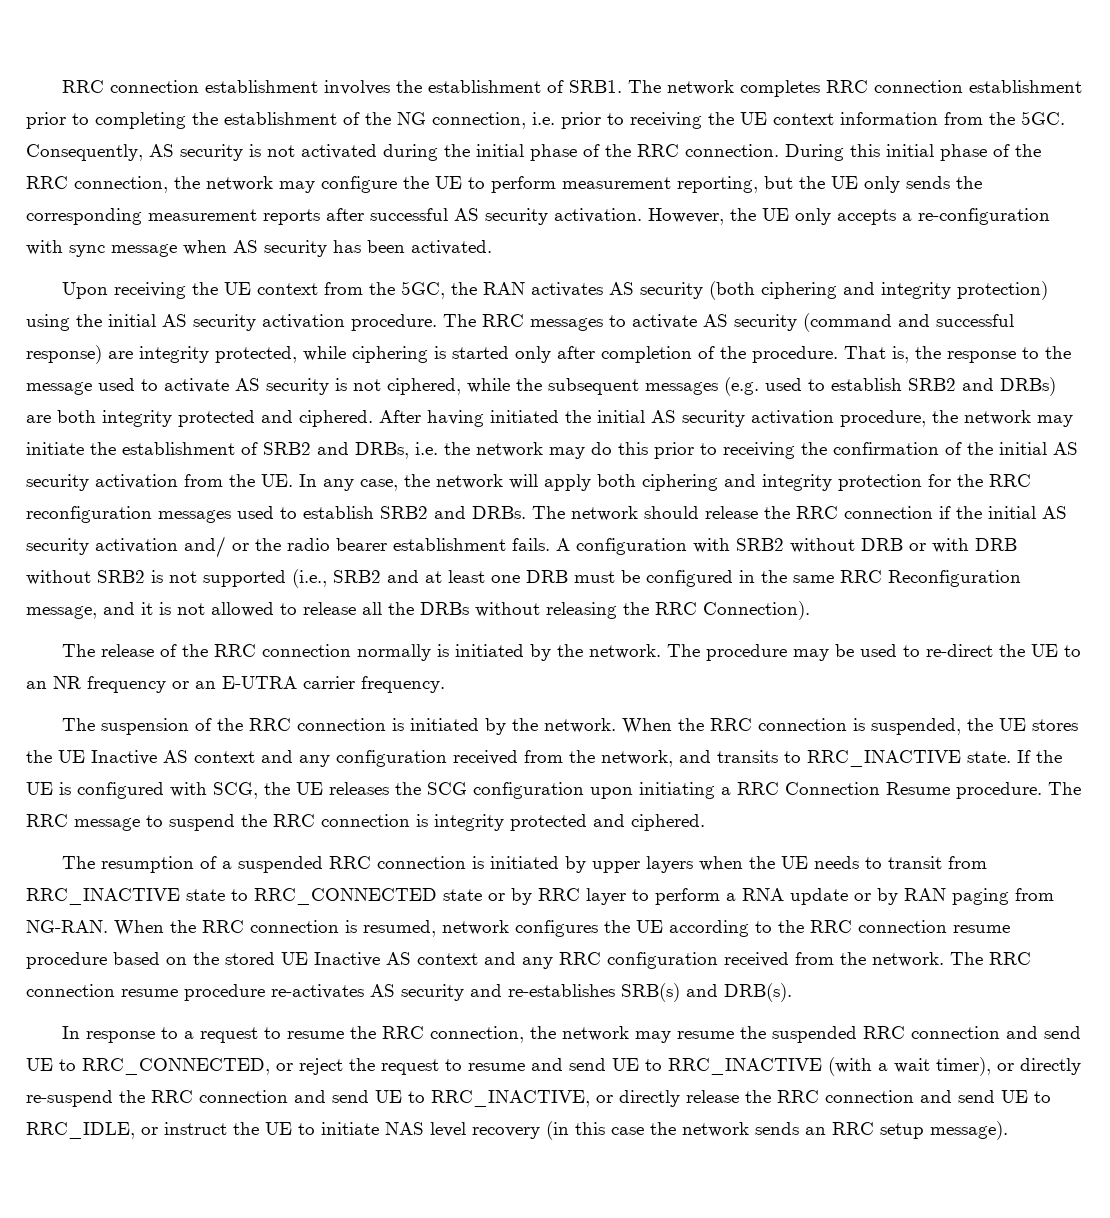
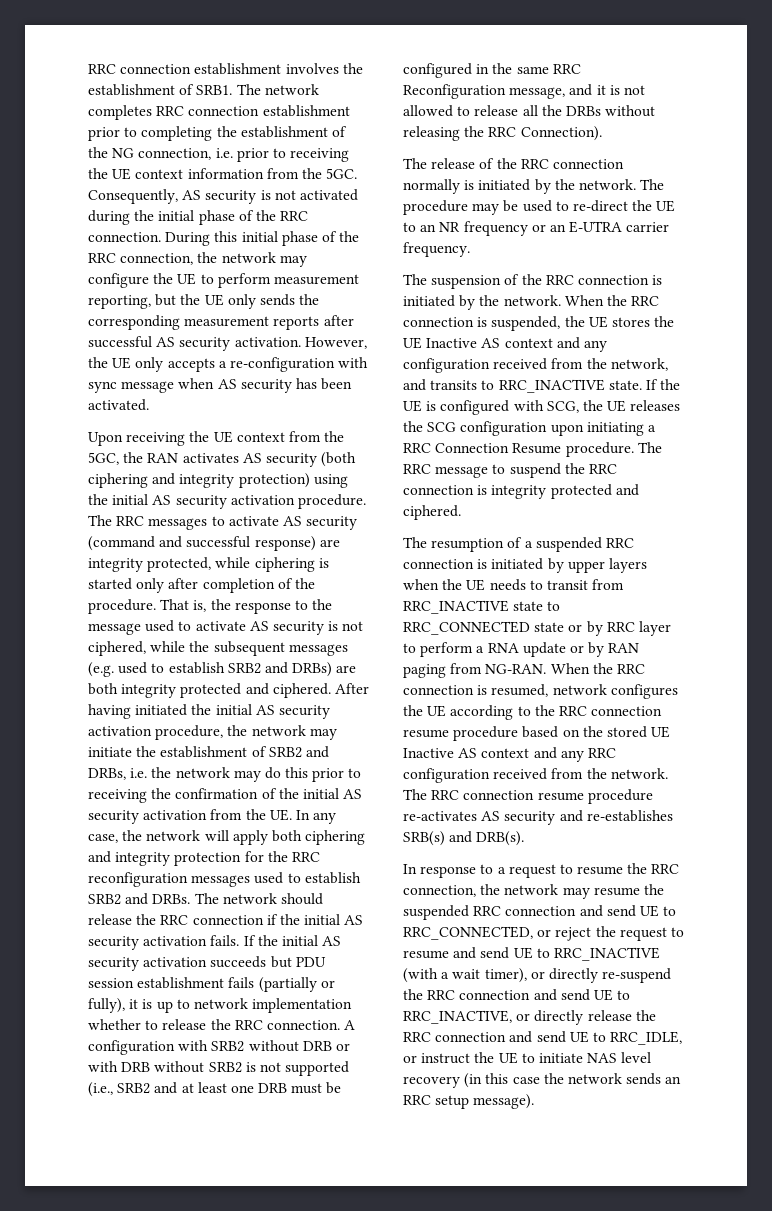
[184,536,550,558] and/ or the radio bearer establishment fails. -> [210,935,342,946] [88,956,326,971] [88,977,335,992] [88,998,353,1013] [88,1019,340,1030] fails. If the initial AS security activation succeeds but PDU session establishment fails (partially or fully), it is up to network implementation whether to release the RRC connection.

